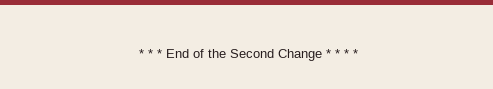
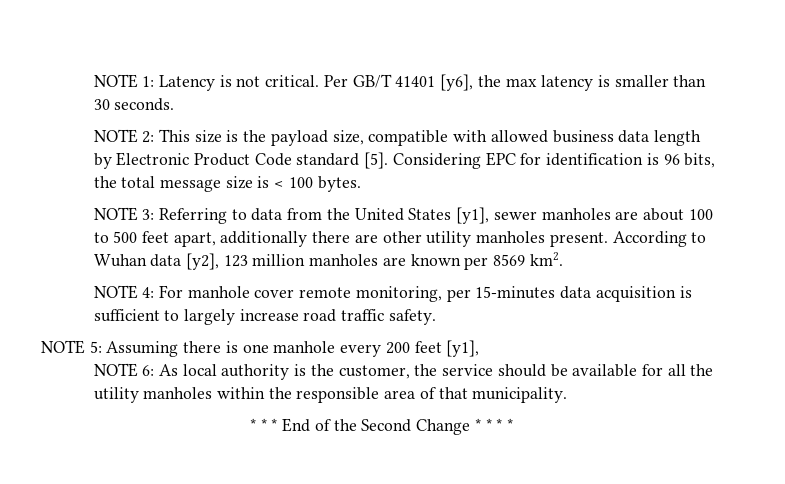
(138, 53) none -> [93,74,707,91] [93,98,175,111] [93,129,701,146] [93,152,716,169] [93,176,361,192] [93,207,713,224] [93,231,707,247] [93,252,563,270] [93,285,692,302] [93,309,436,325] [41,340,480,357] [93,363,714,380] [93,387,568,403] NOTE 1: Latency is not critical. Per GB/T 41401 [y6], the max latency is smaller than 30 seconds. // NOTE 2: This size is the payload size, compatible with allowed business data length by Electronic Product Code standard [5]. Considering EPC for identification is 96 bits, the total message size is < 100 bytes. // NOTE 3: Referring to data from the United States [y1], sewer manholes are about 100 to 500 feet apart, additionally there are other utility manholes present. According to Wuhan data [y2], 123 million manholes are known per 8569 km2. // NOTE 4: For manhole cover remote monitoring, per 15-minutes data acquisition is sufficient to largely increase road traffic safety. // NOTE 5: Assuming there is one manhole every 200 feet [y1], // NOTE 6: As local authority is the customer, the service should be available for all the utility manholes within the responsible area of that municipality. //

